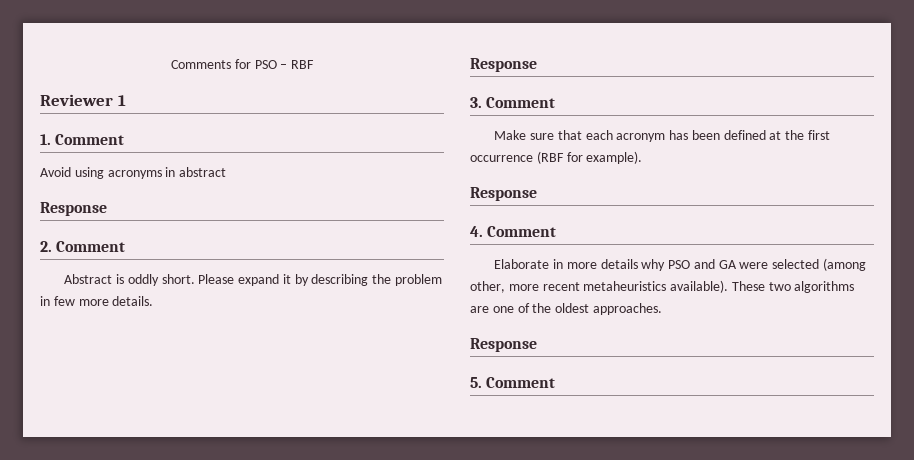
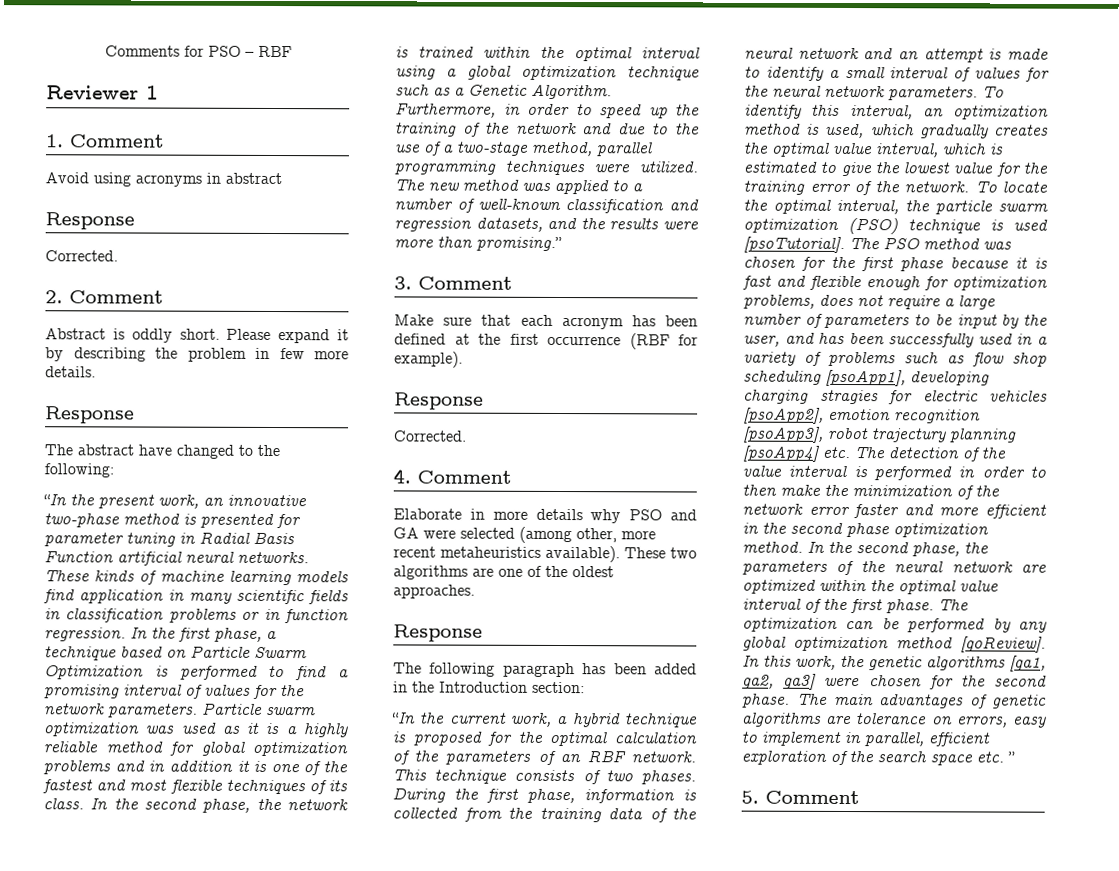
(107, 209) none -> [45,250,118,262] // Corrected.
(537, 65) none -> [44,444,280,459] [44,463,114,478] [43,494,307,509] [44,513,301,529] [44,531,295,547] [44,551,309,566] [44,570,349,586] [43,589,349,605] [44,608,349,624] [44,627,277,642] [44,645,307,661] [44,665,350,681] [44,684,305,700] [44,702,316,718] [43,722,348,738] [43,741,348,757] [43,760,348,776] [42,779,348,795] [43,798,348,813] [395,46,700,62] [395,65,700,81] [395,84,612,100] [395,103,700,119] [395,122,700,137] [394,141,653,157] [394,160,698,176] [394,179,643,195] [394,198,699,214] [394,217,699,232] [394,236,562,252] // The abstract have changed to the following: // “In the present work, an innovative two-phase method is presented for parameter tuning in Radial Basis Function artificial neural networks. These kinds of machine learning models find application in many scientific fields in classification problems or in function regression. In the first phase, a technique based on Particle Swarm Optimization is performed to find a promising interval of values for the network parameters. Particle swarm optimization was used as it is a highly reliable method for global optimization problems and in addition it is one of the fastest and most flexible techniques of its class. In the second phase, the network is trained within the optimal interval using a global optimization technique such as a Genetic Algorithm. Furthermore, in order to speed up the training of the network and due to the use of a two-stage method, parallel programming techniques were utilized. The new method was applied to a number of well-known classification and regression datasets, and the results were more than promising.”
(537, 194) none -> [393,430,467,442] // Corrected.
(537, 345) none -> [393,662,697,678] [393,681,585,694] [391,712,698,728] [392,731,697,747] [392,750,696,765] [392,769,696,785] [392,787,697,804] [392,807,697,823] [744,47,1049,63] [744,66,1050,82] [744,85,1004,101] [744,104,1049,120] [744,123,1049,139] [743,142,1004,158] [743,161,1048,177] [743,180,1048,196] [743,199,1048,215] [743,218,1048,235] [743,236,1012,253] [743,256,1048,272] [742,275,1048,291] [743,294,996,310] [743,313,1048,329] [743,332,1048,348] [743,351,1047,367] [743,369,990,387] [743,389,1048,405] [743,407,981,424] [742,426,1017,443] [742,445,1006,462] [742,465,1046,481] [742,484,1000,500] [742,503,1047,519] [742,522,989,538] [742,541,989,557] [742,560,1047,576] [742,579,999,595] [742,598,969,614] [742,617,1047,633] [742,636,1046,653] [742,655,1046,672] [742,673,1047,690] [742,693,1047,709] [741,712,1047,728] [741,731,990,747] [741,750,1015,766] // The following paragraph has been added in the Introduction section: // “In the current work, a hybrid technique is proposed for the optimal calculation of the parameters of an RBF network. This technique consists of two phases. During the first phase, information is collected from the training data of the neural network and an attempt is made to identify a small interval of values for the neural network parameters. To identify this interval, an optimization method is used, which gradually creates the optimal value interval, which is estimated to give the lowest value for the training error of the network. To locate the optimal interval, the particle swarm optimization (PSO) technique is used [psoTutorial]. The PSO method was chosen for the first phase because it is fast and flexible enough for optimization problems, does not require a large number of parameters to be input by the user, and has been successfully used in a variety of problems such as flow shop scheduling [psoApp1], developing charging stragies for electric vehicles [psoApp2], emotion recognition [psoApp3], robot trajectury planning [psoApp4] etc. The detection of the value interval is performed in order to then make the minimization of the network error faster and more efficient in the second phase optimization method. In the second phase, the parameters of the neural network are optimized within the optimal value interval of the first phase. The optimization can be performed by any global optimization method [goReview]. In this work, the genetic algorithms [ga1, ga2, ga3] were chosen for the second phase. The main advantages of genetic algorithms are tolerance on errors, easy to implement in parallel, efficient exploration of the search space etc. ”

